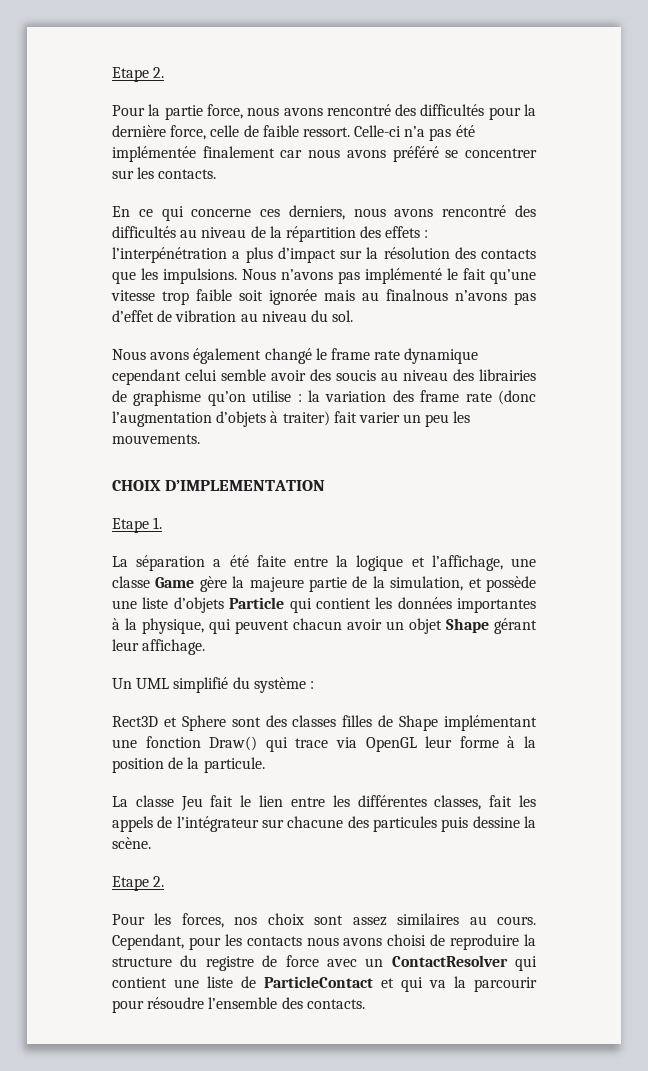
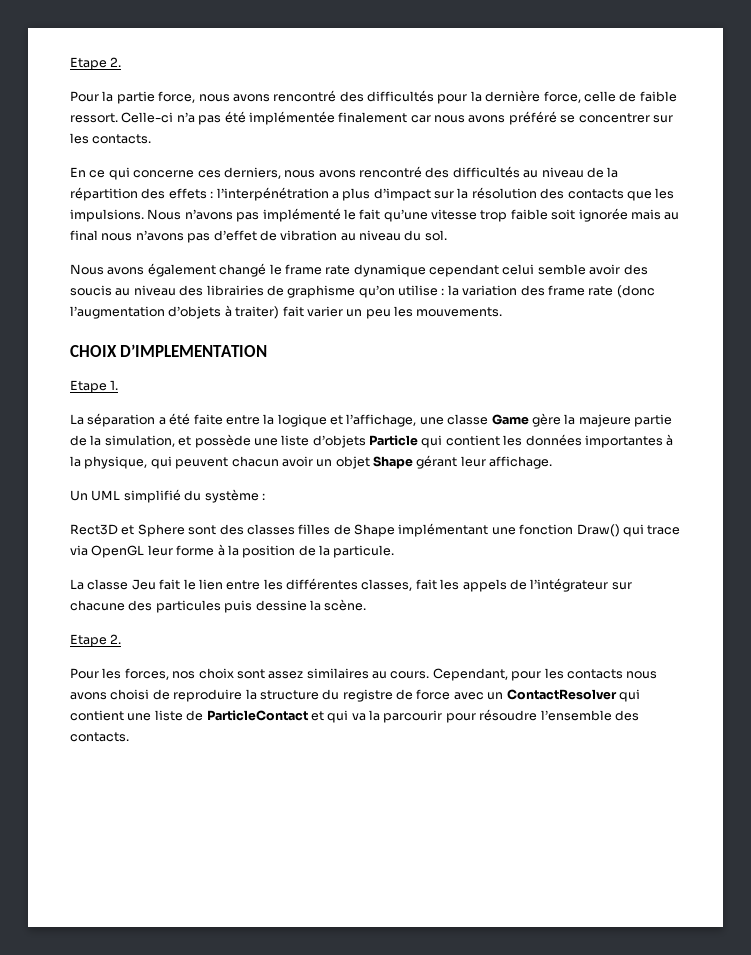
[386,289,448,301] finalnous -> [70,230,133,241] final nous

